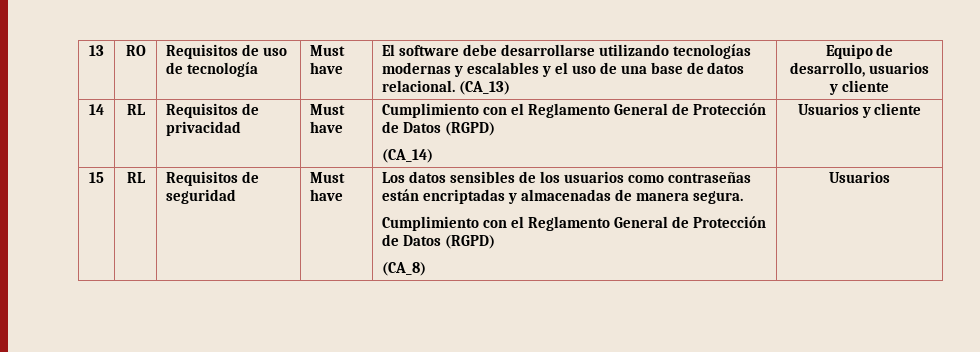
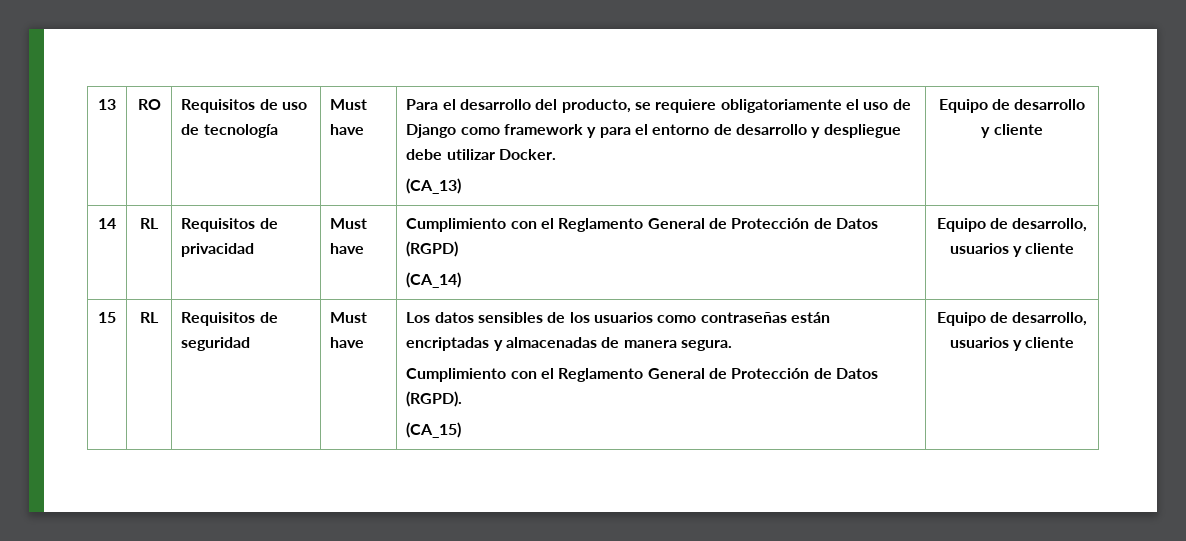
[382,44,751,59] [382,62,745,77] [382,80,456,92] El software debe desarrollarse utilizando tecnologías modernas y escalables y el uso de una base de datos relacional. -> [406,99,911,113] [406,124,901,138] [406,149,557,160] Para el desarrollo del producto, se requiere obligatoriamente el uso de Django como framework y para el entorno de desarrollo y despliegue debe utilizar Docker. //
[790,62,929,77] desarrollo, usuarios -> [1014,99,1086,110] desarrollo
[797,103,859,115] Usuarios -> [936,218,1088,232] [949,243,1009,254] Equipo de desarrollo, usuarios
[445,235,496,249] [382,262,427,276] [829,171,890,183] (RGPD) // (CA_8) | Usuarios -> [406,391,463,407] [406,422,462,438] [936,312,1088,326] [949,337,1075,351] (RGPD). // (CA_15) | Equipo de desarrollo, usuarios y cliente

